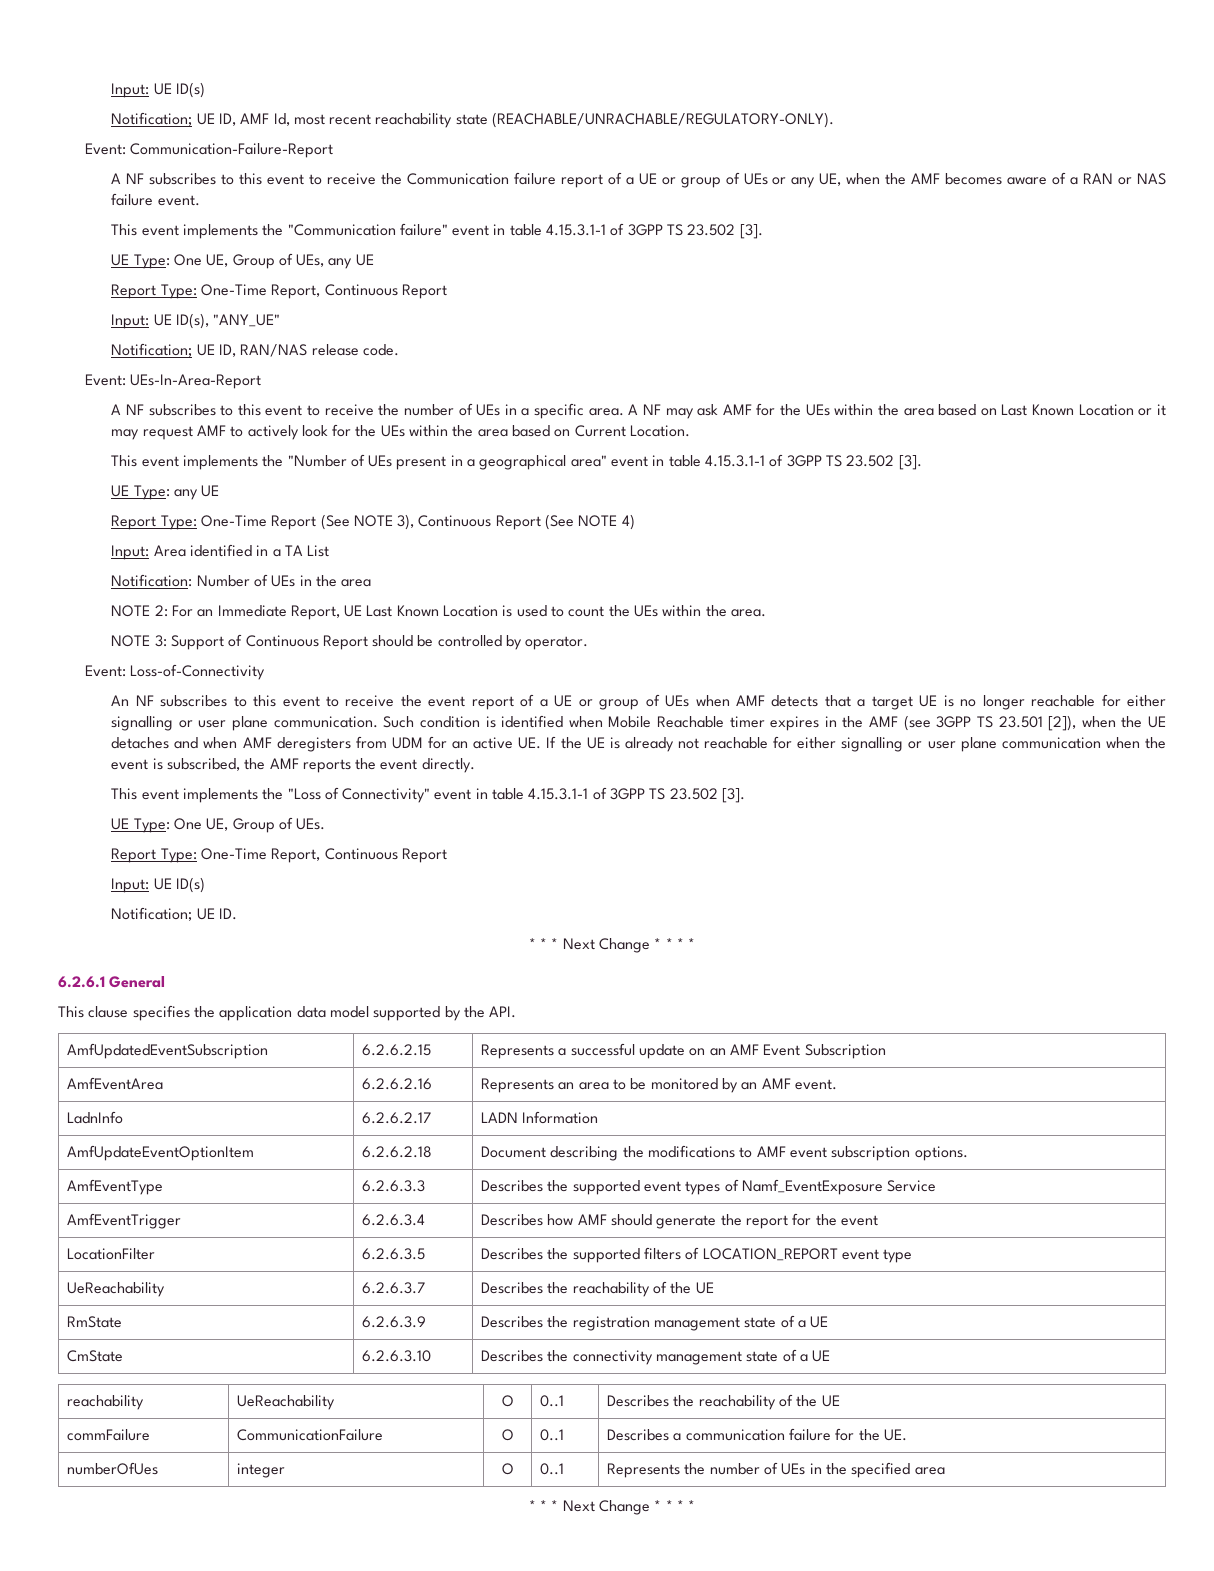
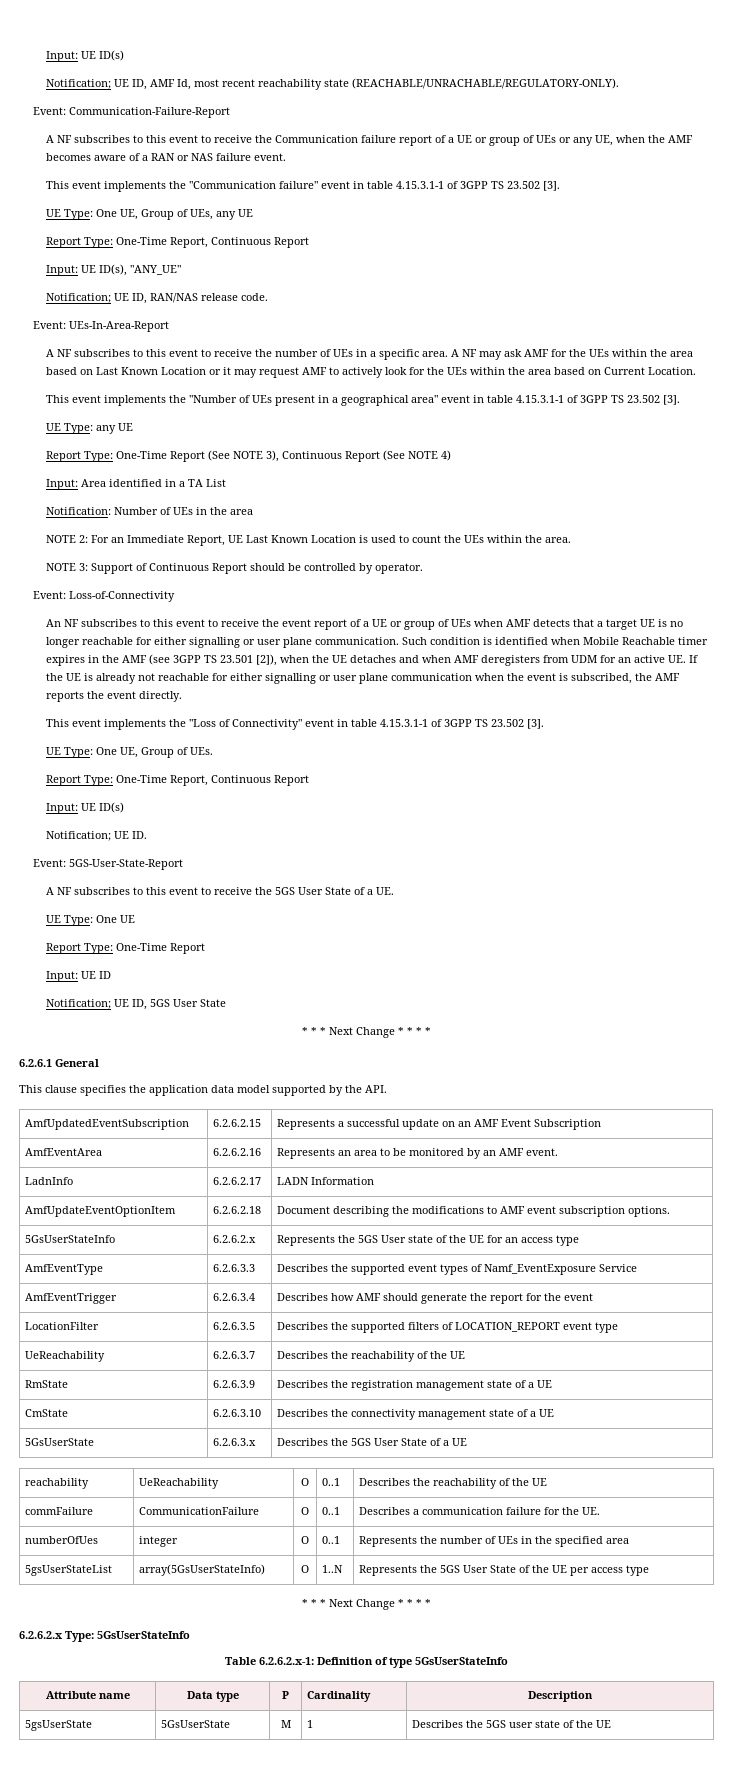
(237, 914) none -> [32,859,183,870] [46,887,395,895] [46,915,136,926] [46,943,206,954] [46,971,112,982] [46,999,227,1010] // Event: 5GS-User-State-Report // A NF subscribes to this event to receive the 5GS User State of a UE. // UE Type: One UE // Report Type: One-Time Report // Input: UE ID // Notification; UE ID, 5GS User State
(968, 1153) none -> [24,1235,115,1243] [212,1235,256,1243] [276,1235,579,1246] // 5GsUserStateInfo | 6.2.6.2.x | Represents the 5GS User state of the UE for an access type
(831, 1356) none -> [24,1438,94,1446] [212,1438,256,1446] [276,1438,467,1446] // 5GsUserState | 6.2.6.3.x | Describes the 5GS User State of a UE
[528,1500,696,1515] // * * * Next Change * * * * -> [24,1565,112,1576] [138,1564,265,1576] [301,1565,309,1573] [321,1565,343,1573] [358,1565,649,1576] [302,1599,431,1610] [19,1631,190,1642] [225,1657,508,1668] [45,1691,130,1699] [186,1691,239,1702] [282,1691,289,1699] [306,1691,371,1702] [528,1691,593,1702] [24,1720,92,1731] [160,1720,230,1728] [280,1720,291,1728] [306,1720,313,1728] [411,1720,611,1728] // 5gsUserStateList | array(5GsUserStateInfo) | O | 1..N | Represents the 5GS User State of the UE per access type // * * * Next Change * * * * // 6.2.6.2.x Type: 5GsUserStateInfo // Table 6.2.6.2.x-1: Definition of type 5GsUserStateInfo // Attribute name | Data type | P | Cardinality | Description // 5gsUserState | 5GsUserState | M | 1 | Describes the 5GS user state of the UE

